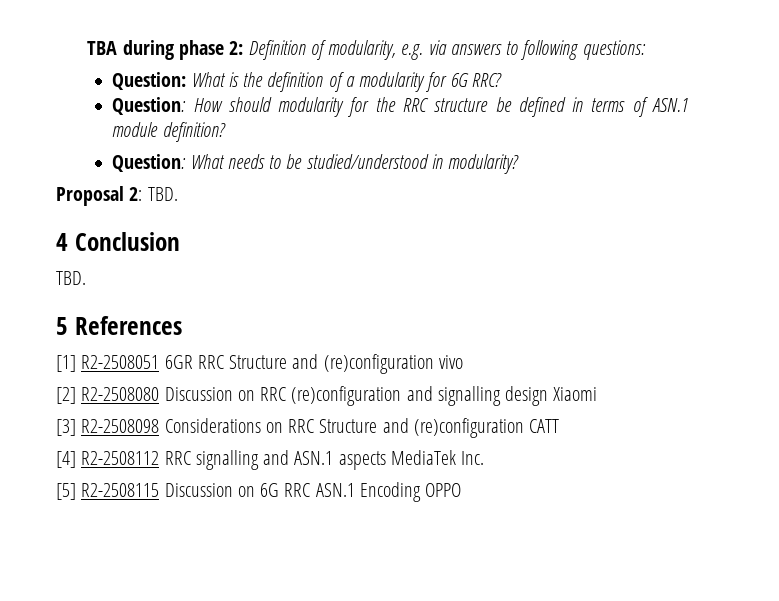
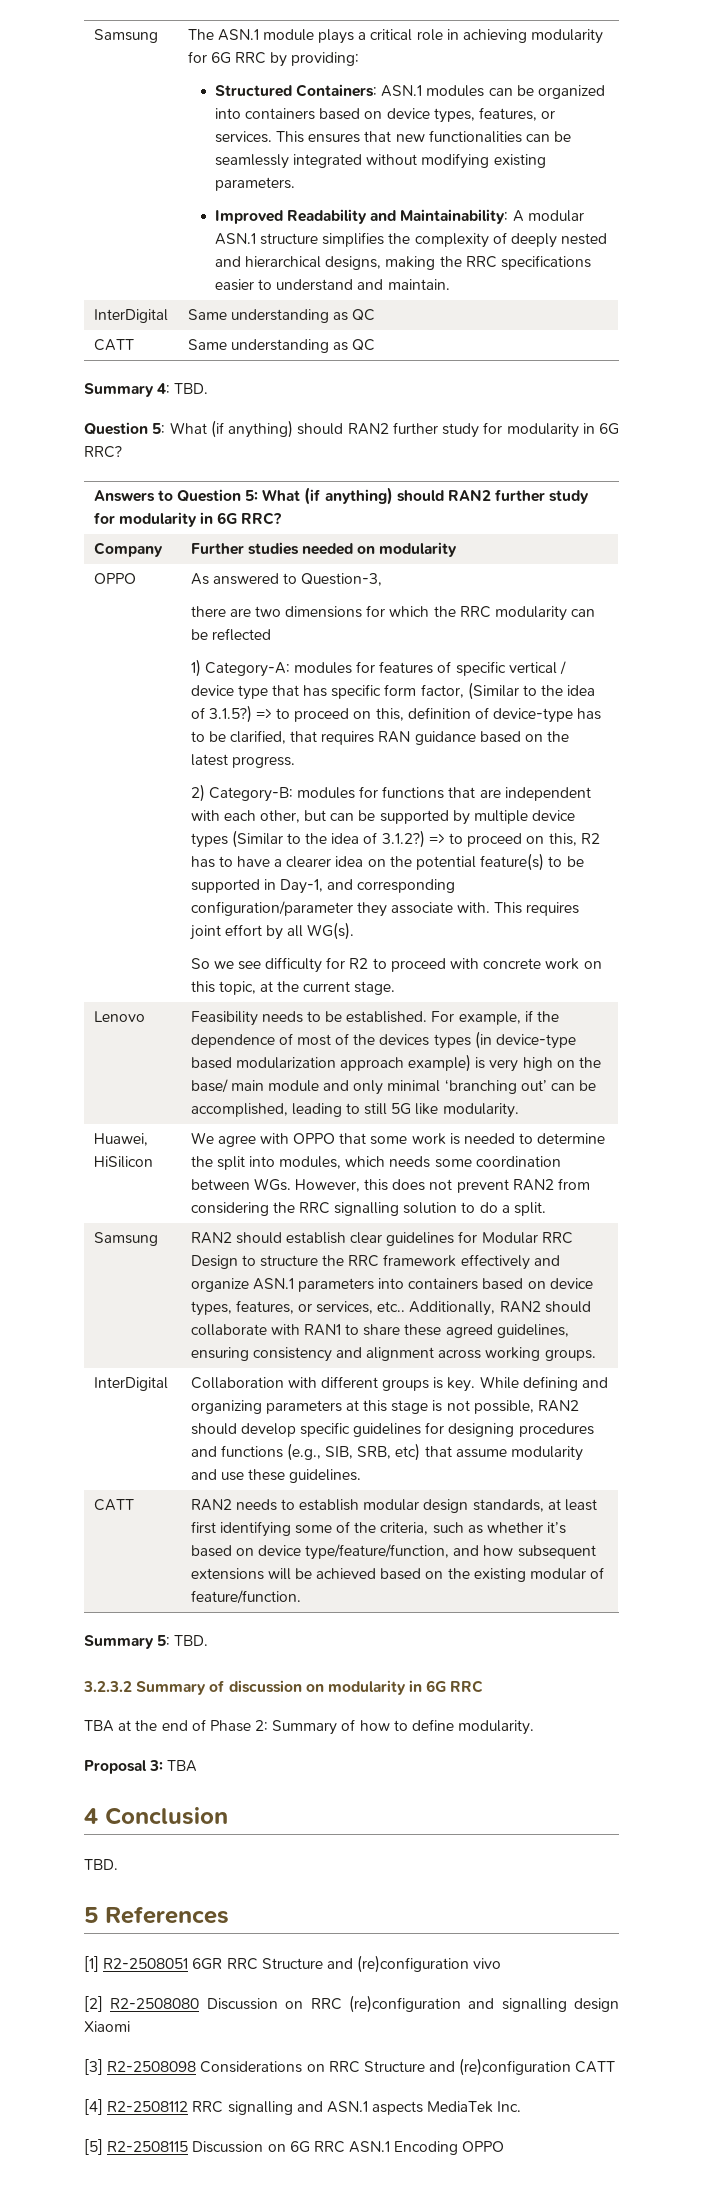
[87,40,646,60] [112,72,502,92] [112,97,688,117] [112,122,226,142] [112,154,520,174] TBA during phase 2: Definition of modularity, e.g. via answers to following questions: // Question: What is the definition of a modularity for 6G RRC? // Question: How should modularity for the RRC structure be defined in terms of ASN.1 module definition? // Question: What needs to be studied/understood in modularity? -> [93,29,158,43] [187,29,604,44] [187,51,360,67] [214,84,605,99] [214,107,556,123] [214,130,572,143] [214,153,546,169] [214,177,295,191] [214,209,584,224] [214,232,608,248] [214,255,591,270] [214,279,450,291] [93,309,168,323] [187,309,376,323] [93,339,134,351] [187,339,376,353] [84,383,209,397] [84,420,619,438] [84,446,122,458] [93,487,590,505] [93,512,282,527] [93,542,163,557] [190,542,458,557] [93,573,136,584] [190,573,383,586] [190,605,596,621] [190,628,271,641] [190,659,566,677] [190,682,596,700] [190,705,602,723] [190,730,570,745] [190,754,295,768] [190,784,591,802] [190,810,576,825] [190,830,600,848] [190,853,584,871] [190,879,456,894] [190,901,580,917] [189,922,355,940] [190,957,602,973] [190,981,396,995] [93,1011,145,1022] [190,1010,559,1026] [190,1031,576,1049] [190,1054,601,1072] [190,1079,597,1095] [190,1103,519,1118] [93,1133,148,1146] [93,1156,153,1168] [190,1132,606,1147] [190,1156,561,1170] [190,1178,590,1193] [190,1202,546,1216] [93,1232,158,1246] [190,1231,573,1246] [190,1254,560,1270] [190,1278,593,1292] [190,1300,591,1316] [190,1324,569,1338] [190,1347,596,1362] [93,1377,168,1391] [190,1376,608,1392] [190,1400,579,1414] [190,1422,594,1437] [190,1443,583,1461] [190,1469,362,1483] [93,1499,134,1511] [190,1499,597,1513] [190,1521,567,1537] [190,1544,596,1560] [190,1567,605,1582] [190,1590,301,1604] [84,1635,209,1649] [83,1680,484,1695] [84,1719,535,1735] Samsung | The ASN.1 module plays a critical role in achieving modularity for 6G RRC by providing: // Structured Containers: ASN.1 modules can be organized into containers based on device types, features, or services. This ensures that new functionalities can be seamlessly integrated without modifying existing parameters. // Improved Readability and Maintainability: A modular ASN.1 structure simplifies the complexity of deeply nested and hierarchical designs, making the RRC specifications easier to understand and maintain. // InterDigital | Same understanding as QC // CATT | Same understanding as QC // Summary 4: TBD. // Question 5: What (if anything) should RAN2 further study for modularity in 6G RRC? // Answers to Question 5: What (if anything) should RAN2 further study for modularity in 6G RRC? // Company | Further studies needed on modularity // OPPO | As answered to Question-3, // there are two dimensions for which the RRC modularity can be reflected // 1) Category-A: modules for features of specific vertical / device type that has specific form factor, (Similar to the idea of 3.1.5?) => to proceed on this, definition of device-type has to be clarified, that requires RAN guidance based on the latest progress. // 2) Category-B: modules for functions that are independent with each other, but can be supported by multiple device types (Similar to the idea of 3.1.2?) => to proceed on this, R2 has to have a clearer idea on the potential feature(s) to be supported in Day-1, and corresponding configuration/parameter they associate with. This requires joint effort by all WG(s). // So we see difficulty for R2 to proceed with concrete work on this topic, at the current stage. // Lenovo | Feasibility needs to be established. For example, if the dependence of most of the devices types (in device-type based modularization approach example) is very high on the base/ main module and only minimal ‘branching out’ can be accomplished, leading to still 5G like modularity. // Huawei, HiSilicon | We agree with OPPO that some work is needed to determine the split into modules, which needs some coordination between WGs. However, this does not prevent RAN2 from considering the RRC signalling solution to do a split. // Samsung | RAN2 should establish clear guidelines for Modular RRC Design to structure the RRC framework effectively and organize ASN.1 parameters into containers based on device types, features, or services, etc.. Additionally, RAN2 should collaborate with RAN1 to share these agreed guidelines, ensuring consistency and alignment across working groups. // InterDigital | Collaboration with different groups is key. While defining and organizing parameters at this stage is not possible, RAN2 should develop specific guidelines for designing procedures and functions (e.g., SIB, SRB, etc) that assume modularity and use these guidelines. // CATT | RAN2 needs to establish modular design standards, at least first identifying some of the criteria, such as whether it’s based on device type/feature/function, and how subsequent extensions will be achieved based on the existing modular of feature/function. // Summary 5: TBD. // 3.2.3.2 Summary of discussion on modularity in 6G RRC // TBA at the end of Phase 2: Summary of how to define modularity.
[129,187,178,201] 2: TBD. -> [149,1760,198,1772] 3: TBA

